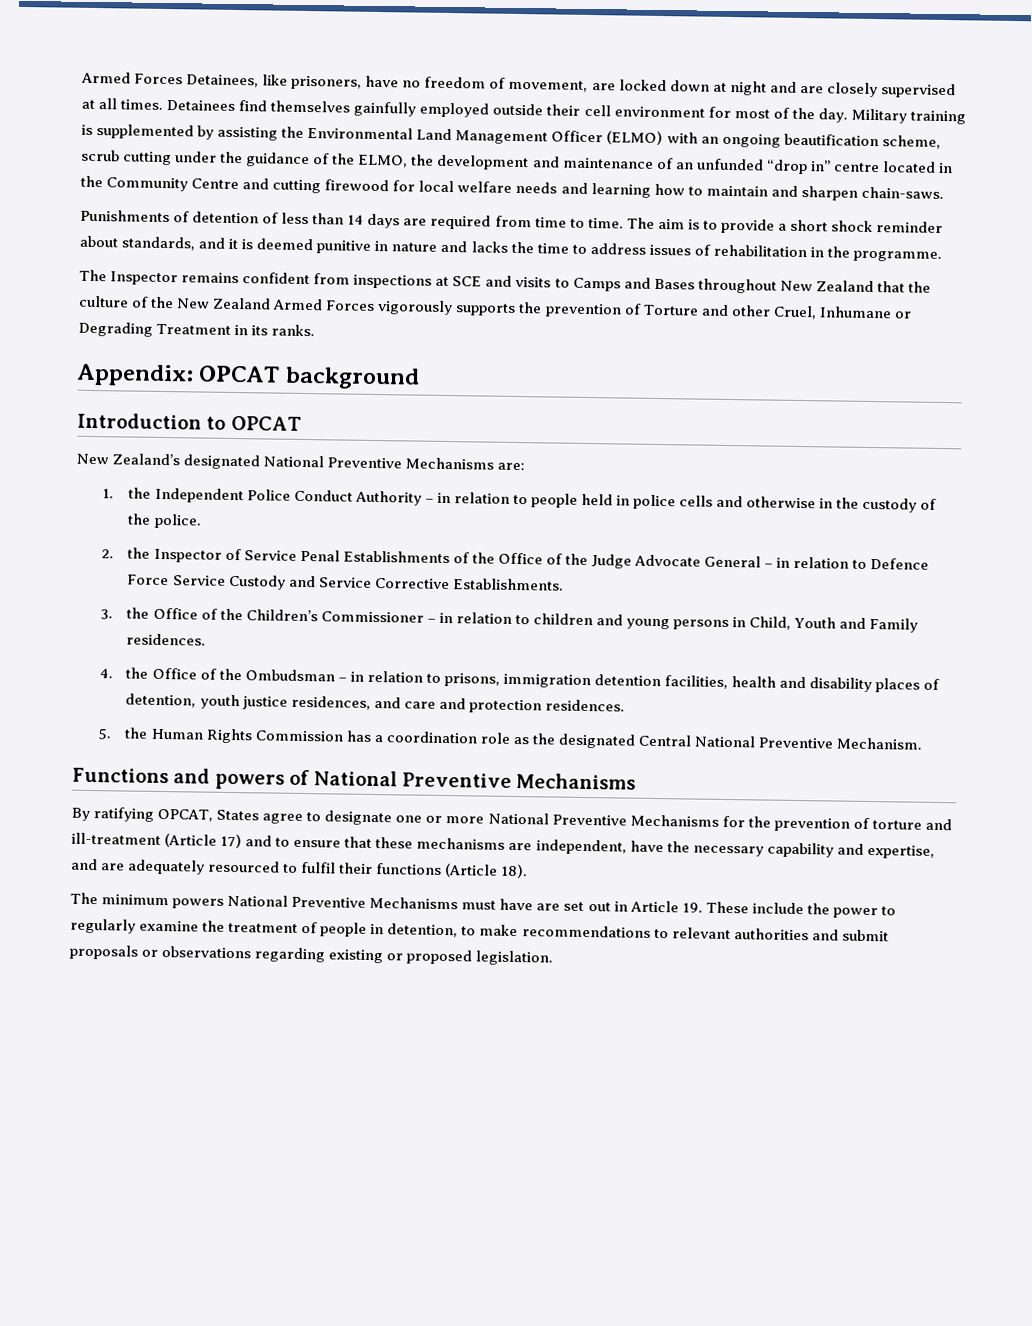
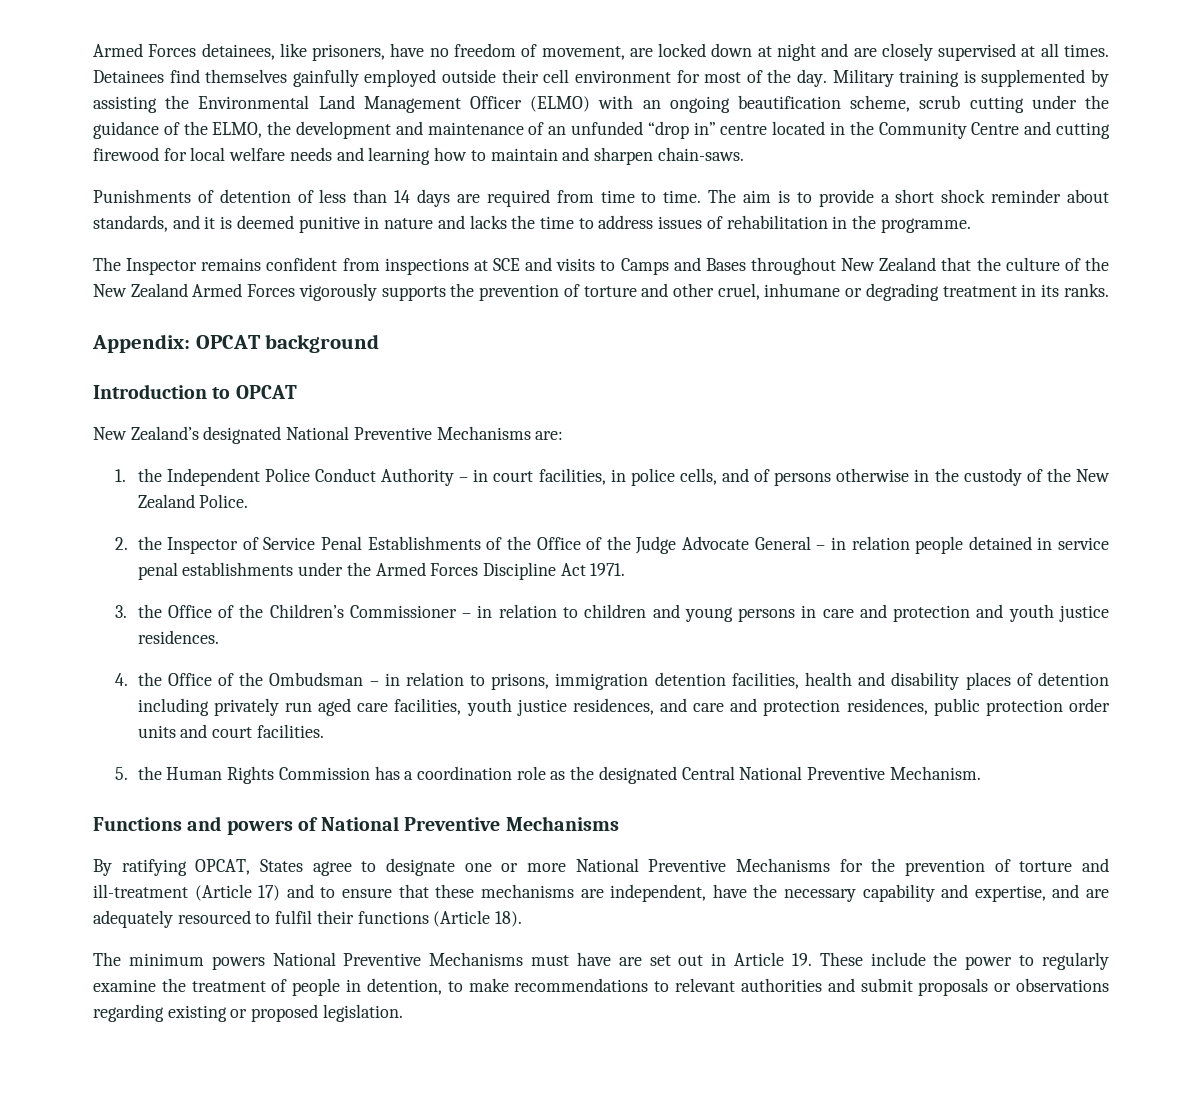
[81,71,260,88] Armed Forces Detainees, -> [93,43,275,60] Armed Forces detainees,
[642,304,699,316] Torture -> [583,286,637,297] torture
[772,305,912,320] [78,321,232,337] Cruel, Inhumane or Degrading Treatment -> [717,283,1017,301] cruel, inhumane or degrading treatment
[453,492,744,510] relation to people held in police cells and -> [493,468,832,486] court facilities, in police cells, and of persons
[153,513,202,529] police. -> [1075,469,1110,482] [137,494,249,508] New Zealand Police.
[852,558,930,570] [127,574,564,591] to Defence Force Service Custody and Service Corrective Establishments. -> [915,536,1110,554] [137,562,626,580] people detained in service penal establishments under the Armed Forces Discipline Act 1971.
[749,616,919,633] Child, Youth and Family -> [822,604,1110,622] care and protection and youth justice
[125,693,197,708] detention, -> [1038,672,1109,686] [137,698,462,716] detention including privately run aged care facilities,
[544,699,625,712] residences. -> [846,698,1110,716] [137,724,324,738] residences, public protection order units and court facilities.

